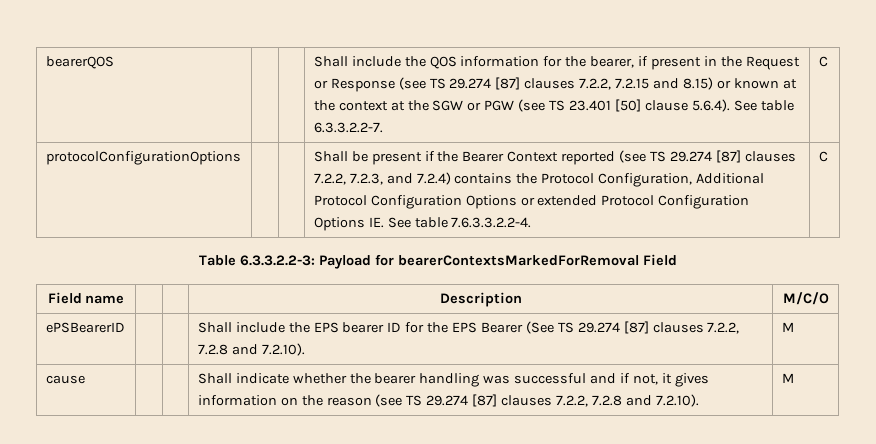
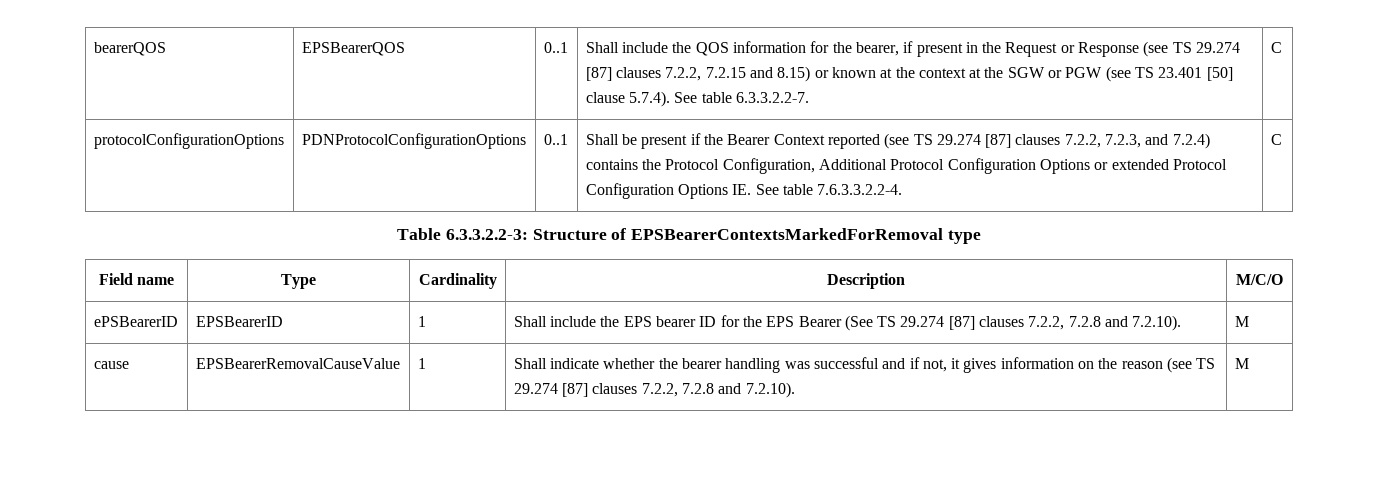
(114, 62) | -> [301,42,405,56] [543,42,568,53] EPSBearerQOS | 0..1
[691,99,730,112] 5.6.4). -> [628,91,670,107] 5.7.4).
(241, 158) | -> [301,133,526,149] [543,134,568,145] PDNProtocolConfigurationOptions | 0..1
[319,254,677,269] Payload for bearerContextsMarkedForRemoval Field -> [532,228,981,244] Structure of EPSBearerContextsMarkedForRemoval type
(125, 299) | -> [281,274,316,289] [418,273,497,289] Type | Cardinality
(125, 327) | -> [195,316,283,327] [417,316,426,327] EPSBearerID | 1
(85, 379) | -> [195,358,400,369] [417,358,426,369] EPSBearerRemovalCauseValue | 1

